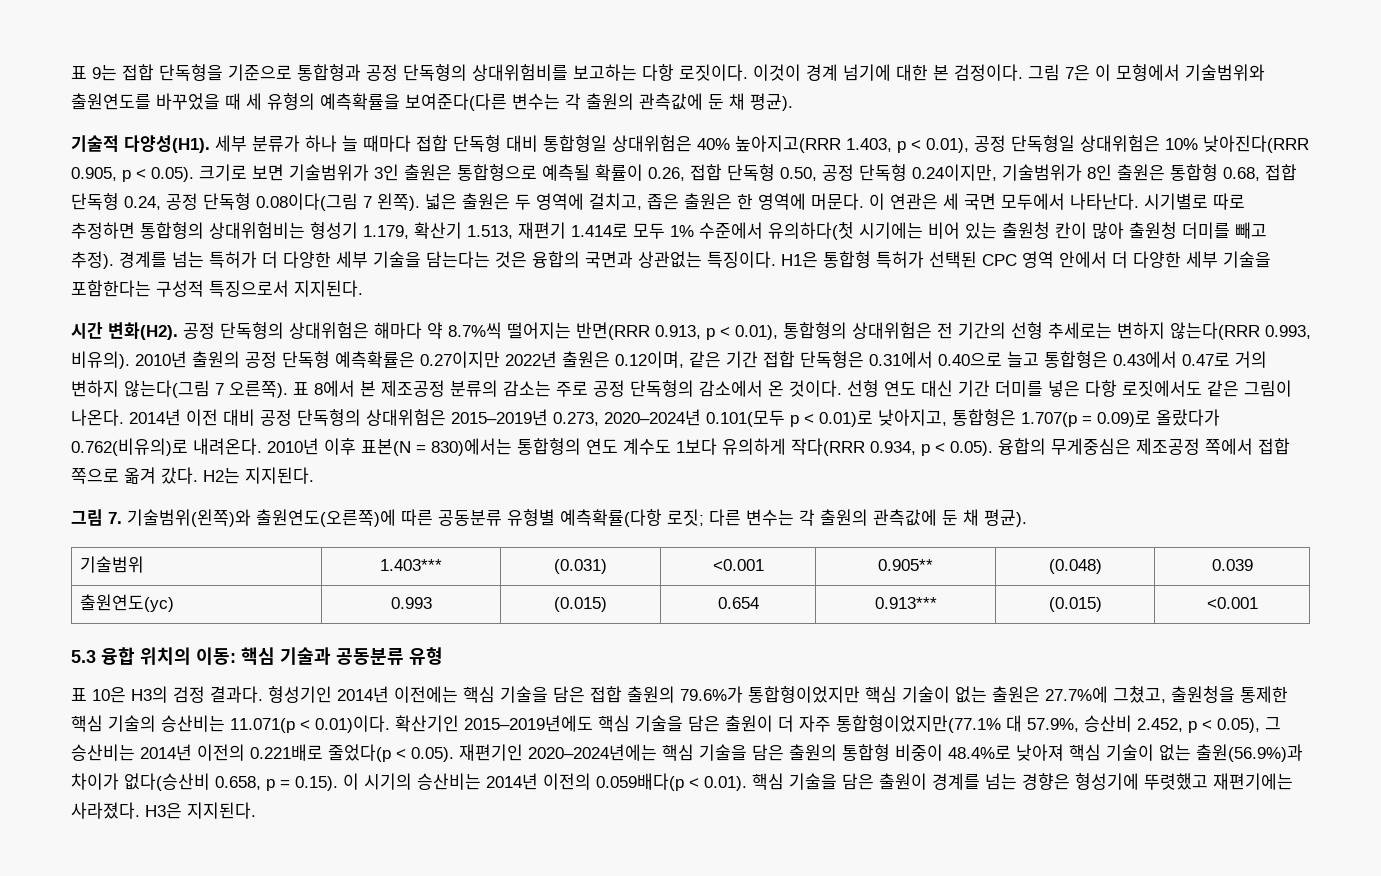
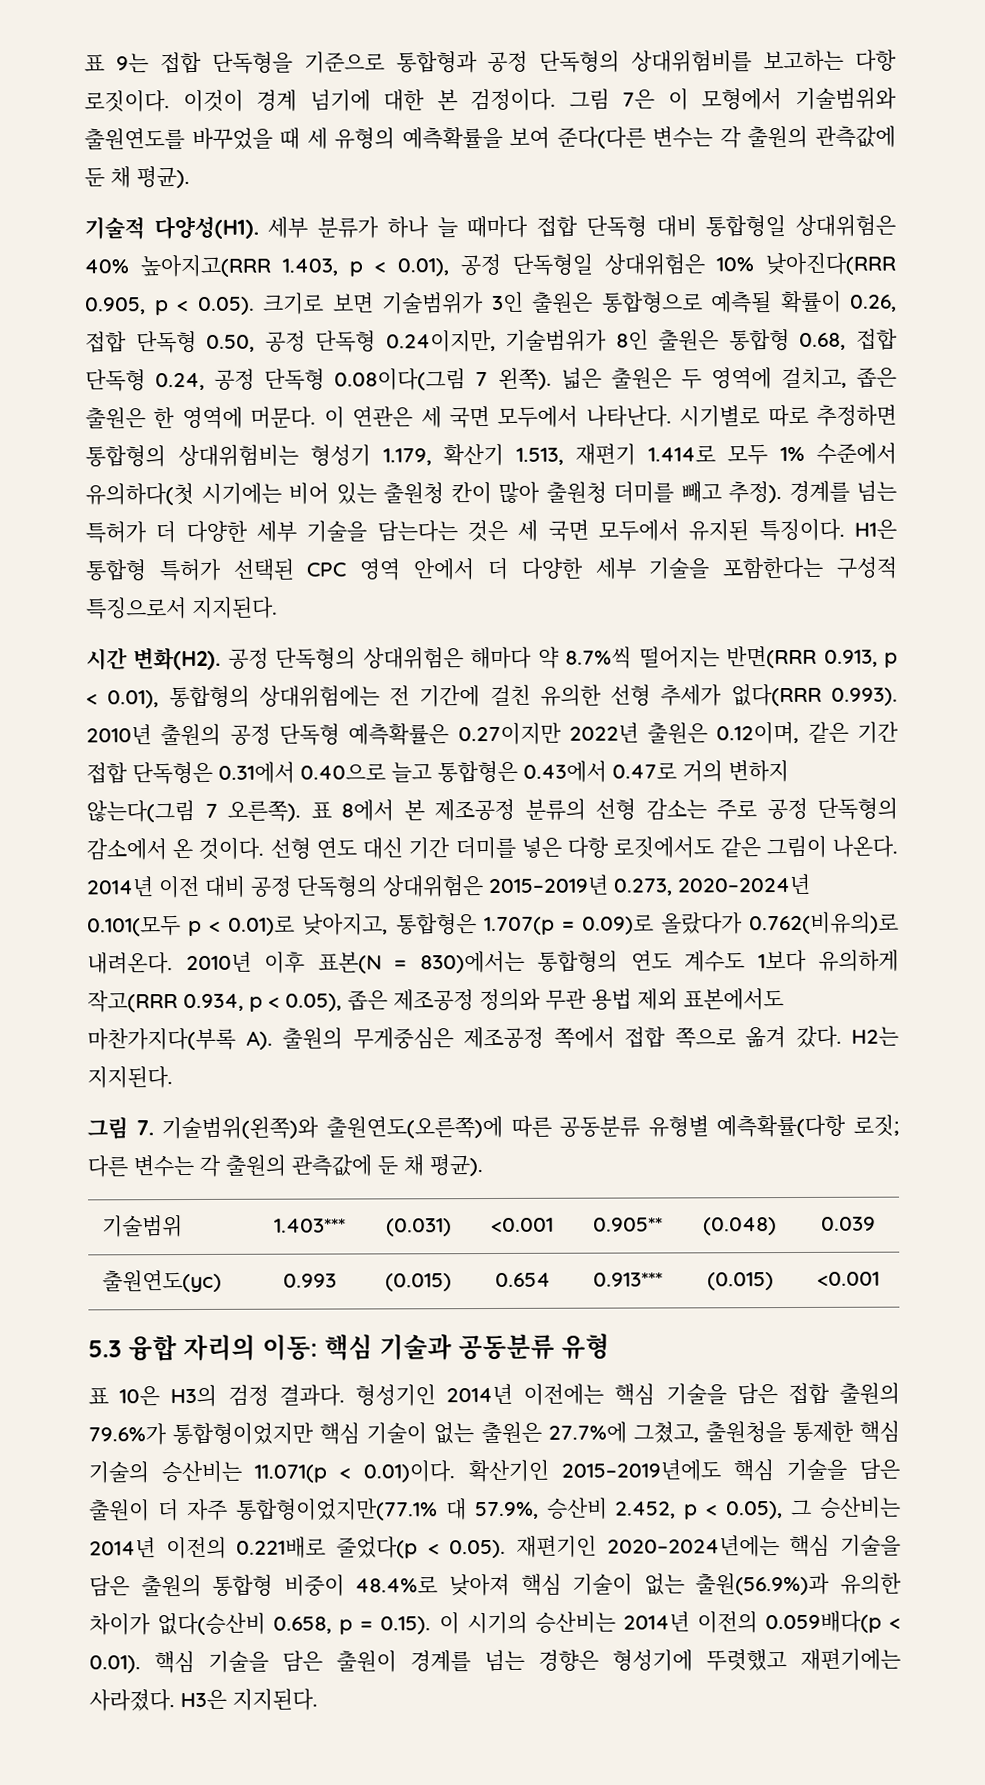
[405,93,507,111] 보여준다(다른 -> [509,126,646,149] 보여 준다(다른
[532,251,702,268] 융합의 국면과 상관없는 -> [517,519,750,542] 세 국면 모두에서 유지된
[852,322,1311,340] [71,351,130,369] 상대위험은 전 기간의 선형 추세로는 변하지 않는다(RRR 0.993, 비유의). -> [258,683,898,708] 상대위험에는 전 기간에 걸친 유의한 선형 추세가 없다(RRR 0.993).
(498, 388) none -> [595,798,636,821] 선형
[791,438,865,456] 작다(RRR -> [87,990,178,1013] 작고(RRR
[950,438,1046,456] 0.05). 융합의 -> [285,988,784,1012] [87,1027,343,1051] 0.05), 좁은 제조공정 정의와 무관 용법 제외 표본에서도 마찬가지다(부록 A). 출원의
[140,647,191,665] 위치의 -> [183,1334,256,1362] 자리의
(1303, 753) none -> [840,1572,903,1595] 유의한

